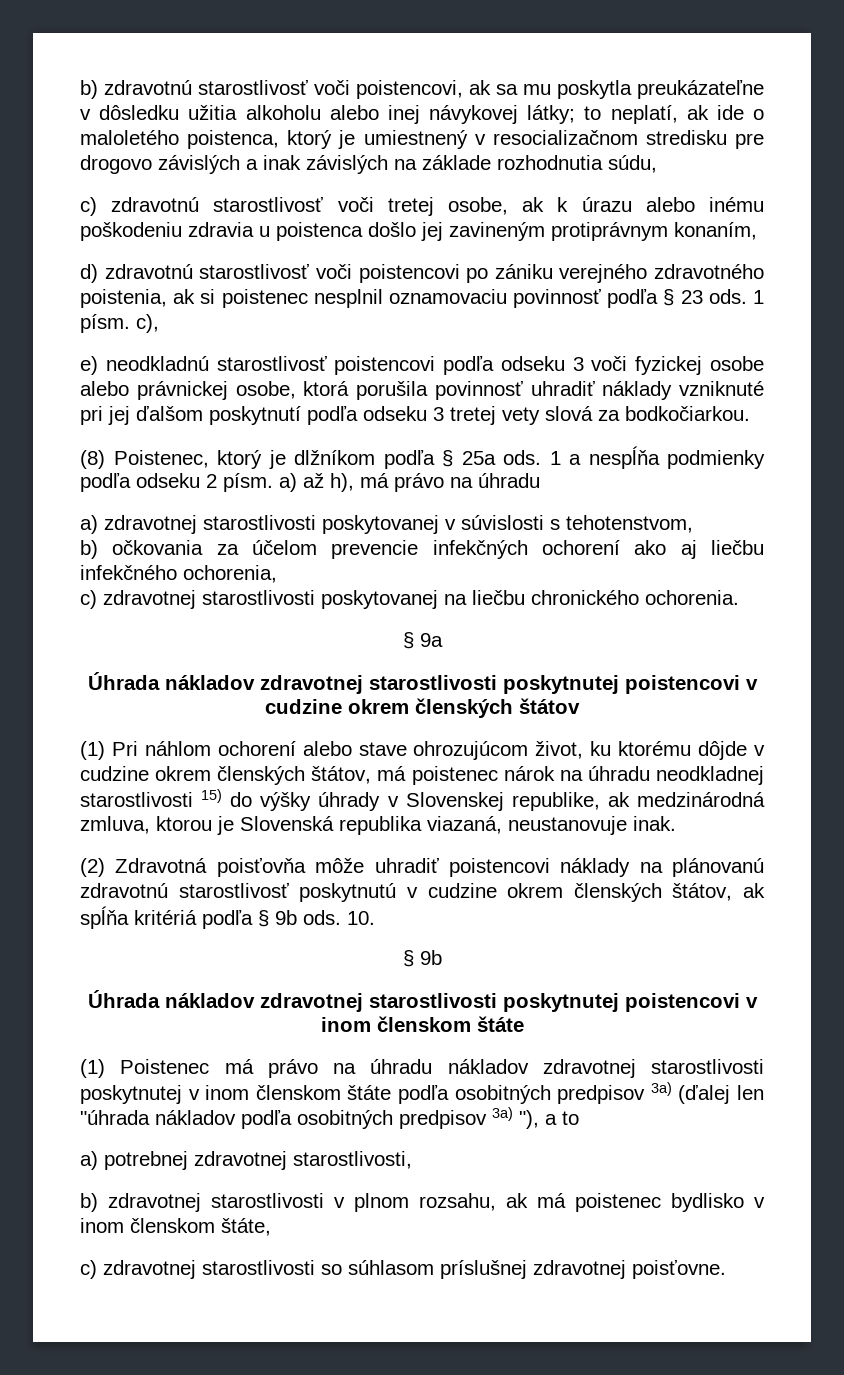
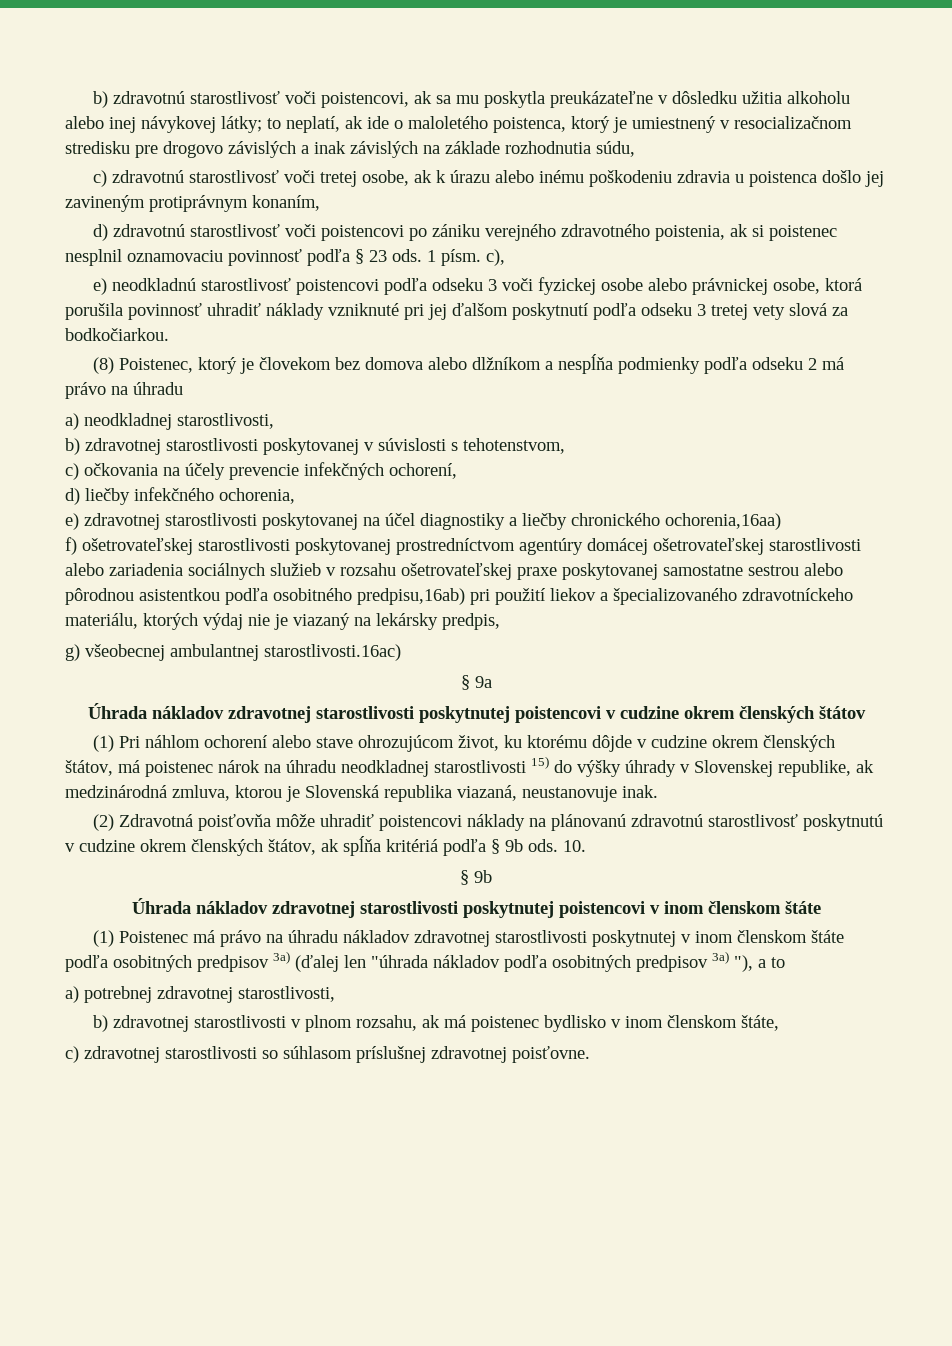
[294,450,561,469] dlžníkom podľa § 25a ods. 1 -> [258,357,541,370] človekom bez domova alebo dlžníkom
[223,473,354,492] písm. a) až h), -> (817, 364) none
(98, 524) none -> [84,413,274,430] [65,438,80,455] neodkladnej starostlivosti, // b)
[80,540,765,559] b) očkovania za účelom prevencie infekčných ochorení ako aj liečbu -> [65,462,457,480] [65,488,130,505] c) očkovania na účely prevencie infekčných ochorení, // d) liečby
[80,590,97,609] c) -> [65,513,79,530] e)
[472,590,739,605] liečbu chronického ochorenia. -> [385,513,781,530] [65,537,861,555] [65,563,843,580] [65,588,853,605] [65,613,500,630] [65,644,401,661] účel diagnostiky a liečby chronického ochorenia,16aa) // f) ošetrovateľskej starostlivosti poskytovanej prostredníctvom agentúry domácej ošetrovateľskej starostlivosti alebo zariadenia sociálnych služieb v rozsahu ošetrovateľskej praxe poskytovanej samostatne sestrou alebo pôrodnou asistentkou podľa osobitného predpisu,16ab) pri použití liekov a špecializovaného zdravotníckeho materiálu, ktorých výdaj nie je viazaný na lekársky predpis, // g) všeobecnej ambulantnej starostlivosti.16ac)

